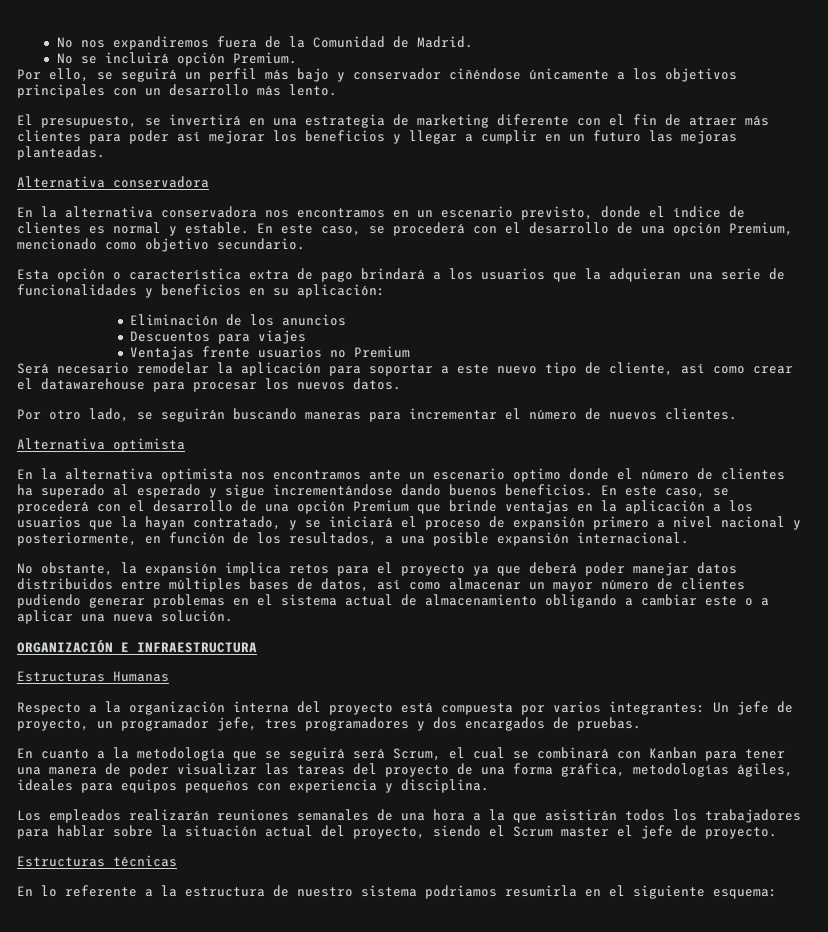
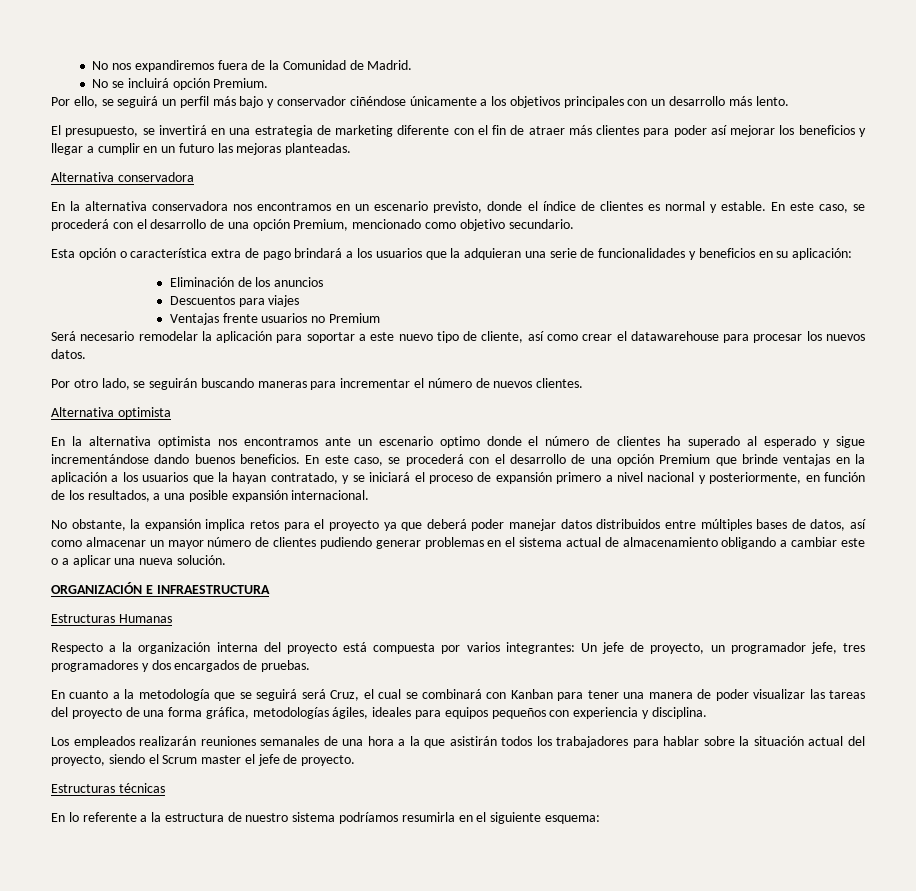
[393,748,441,761] Scrum, -> [330,690,360,701] Cruz,
[425,885,497,899] podriamos -> [339,812,399,824] podríamos

